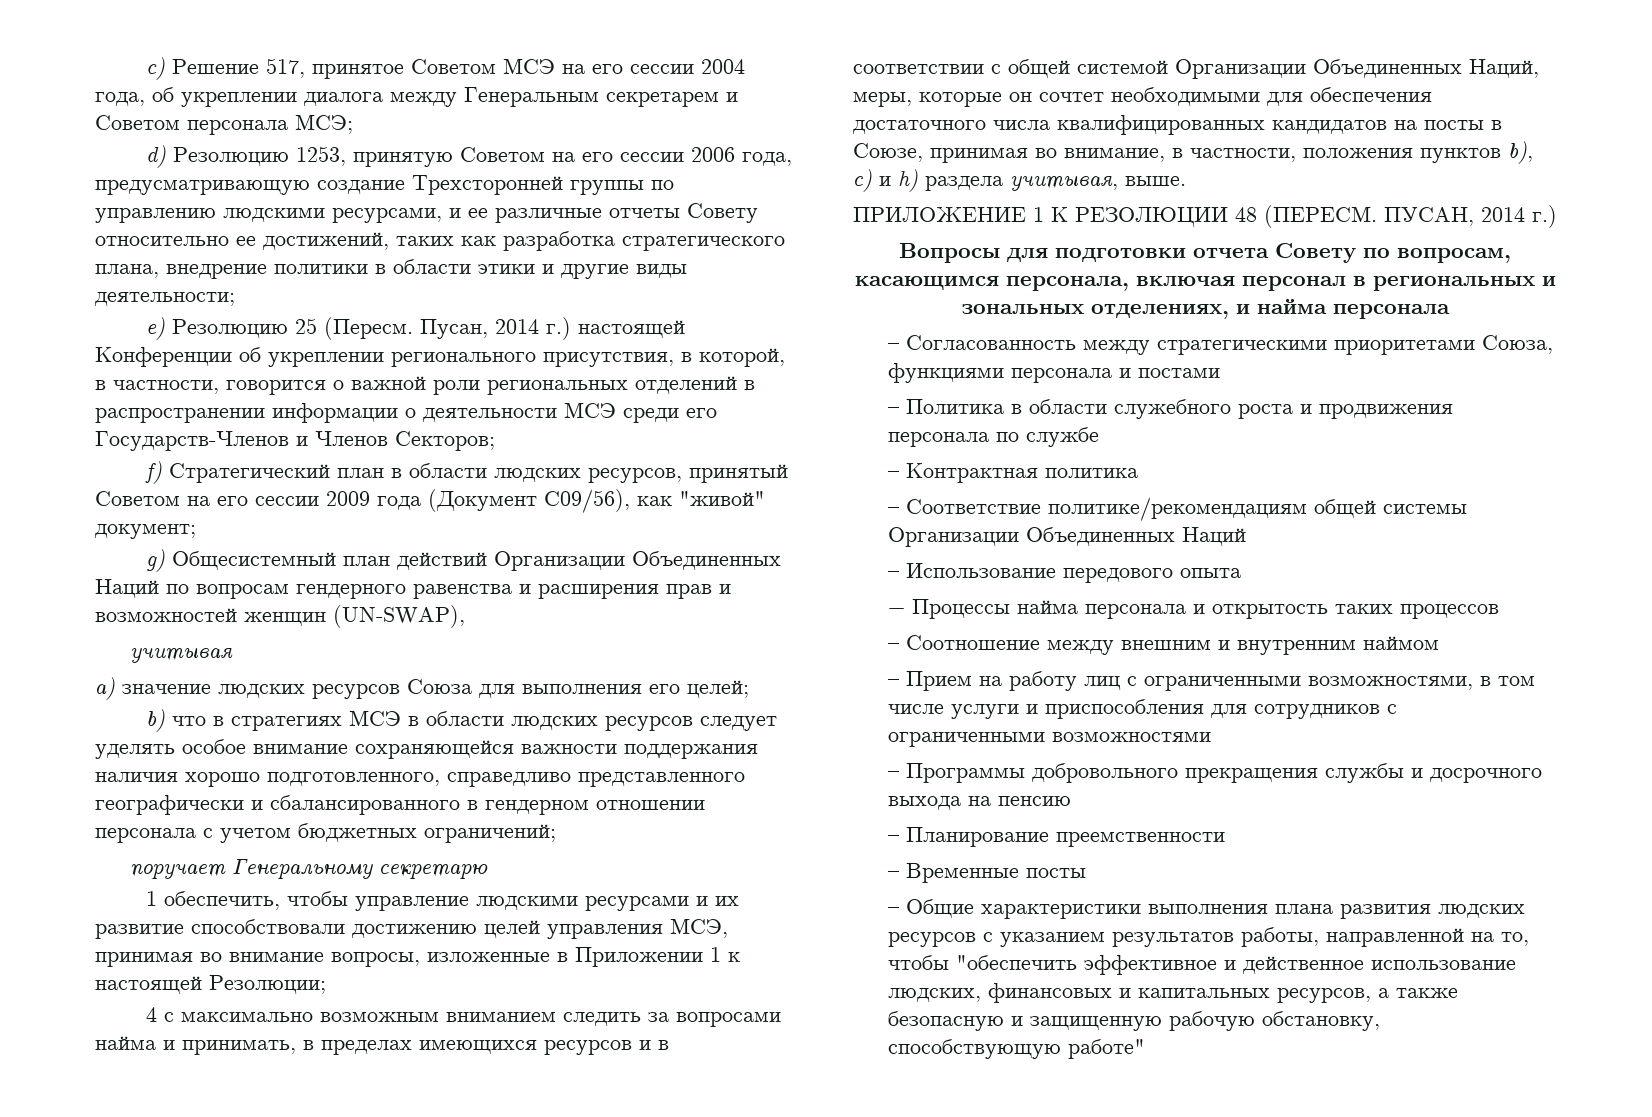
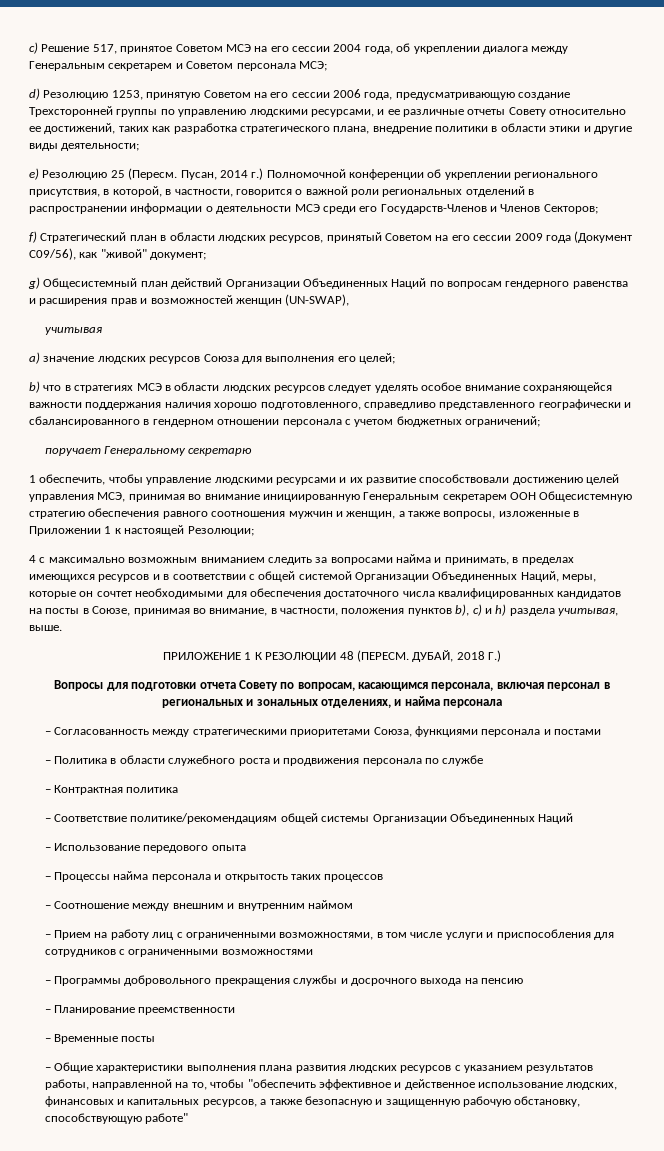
[577,320,685,338] [95,347,232,367] настоящей Конференции -> [266,169,424,180] Полномочной конференции
(324, 957) none -> [262,491,633,502] [29,508,440,519] инициированную Генеральным секретарем ООН Общесистемную стратегию обеспечения равного соотношения мужчин и женщин, а также
[1384,205,1557,228] ПУСАН, 2014 г.) -> [412,650,501,662] ДУБАЙ, 2018 Г.)

